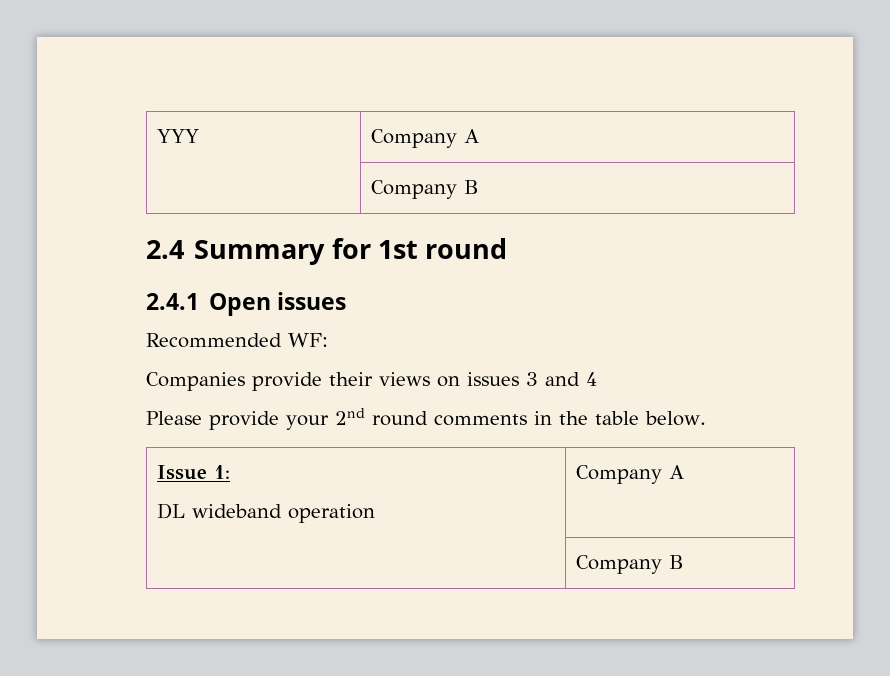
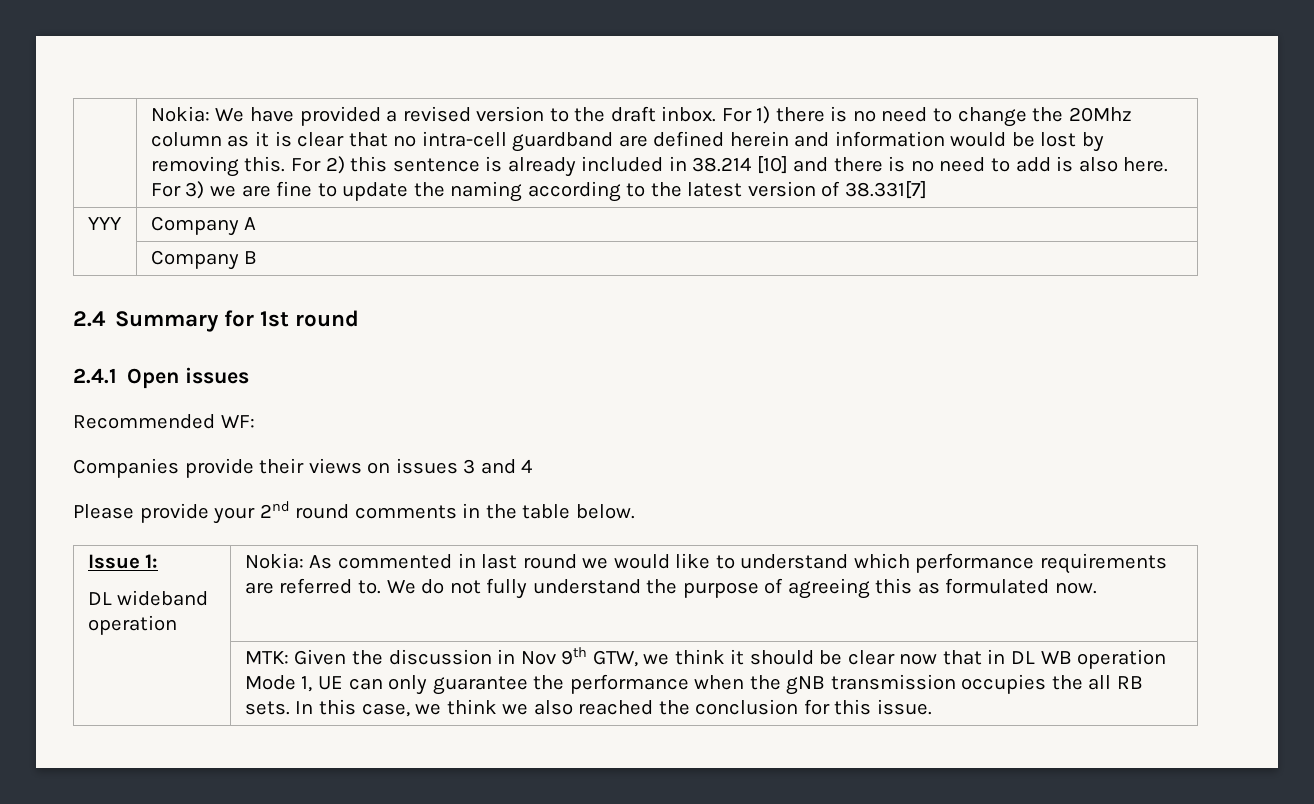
(157, 136) none -> [150,106,1132,127] [150,131,1104,152] [150,156,1169,177] [150,181,927,202] | Nokia: We have provided a revised version to the draft inbox. For 1) there is no need to change the 20Mhz column as it is clear that no intra-cell guardband are defined herein and information would be lost by removing this. For 2) this sentence is already included in 38.214 [10] and there is no need to add is also here. For 3) we are fine to update the naming according to the latest version of 38.331[7] //
[576,465,685,484] [576,555,685,574] Company A // | Company B -> [244,553,1167,574] [244,578,1097,599] [244,647,1167,669] [244,674,1143,695] [244,699,932,717] Nokia: As commented in last round we would like to understand which performance requirements are referred to. We do not fully understand the purpose of agreeing this as formulated now. // | MTK: Given the discussion in Nov 9th GTW, we think it should be clear now that in DL WB operation Mode 1, UE can only guarantee the performance when the gNB transmission occupies the all RB sets. In this case, we think we also reached the conclusion for this issue.

